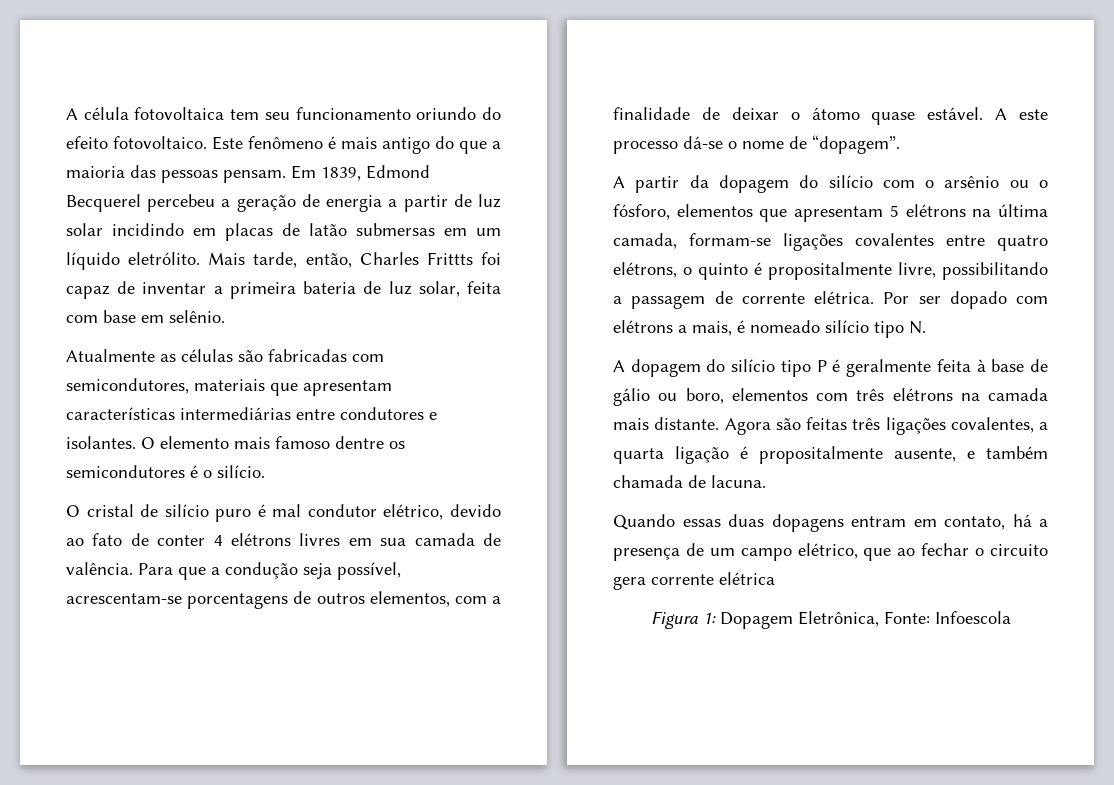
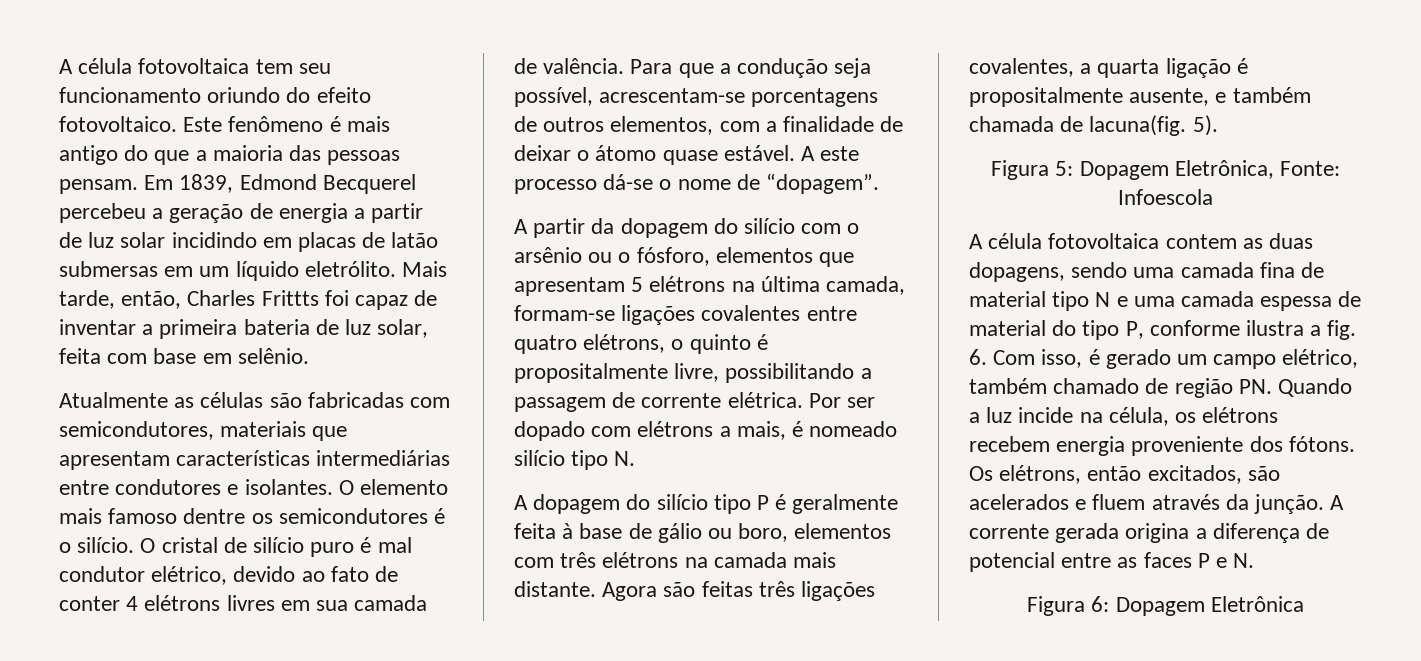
(265, 471) // -> (135, 545) none
[711,475,766,488] [613,514,1048,532] [613,543,1048,561] [613,572,775,590] [650,611,716,629] lacuna. // Quando essas duas dopagens entram em contato, há a presença de um campo elétrico, que ao fechar o circuito gera corrente elétrica // Figura 1: -> [1089,115,1218,136] [991,160,1074,180] lacuna(fig. 5). // Figura 5:
(1011, 617) none -> [969,233,1314,249] [969,262,1325,282] [969,291,1362,311] [969,320,1357,340] [969,349,1359,369] [969,378,1353,398] [969,407,1279,426] [969,436,1355,456] [969,465,1280,484] [969,494,1345,514] [969,523,1330,543] [969,552,1255,572] [1027,596,1304,616] // A célula fotovoltaica contem as duas dopagens, sendo uma camada fina de material tipo N e uma camada espessa de material do tipo P, conforme ilustra a fig. 6. Com isso, é gerado um campo elétrico, também chamado de região PN. Quando a luz incide na célula, os elétrons recebem energia proveniente dos fótons. Os elétrons, então excitados, são acelerados e fluem através da junção. A corrente gerada origina a diferença de potencial entre as faces P e N. // Figura 6: Dopagem Eletrônica

